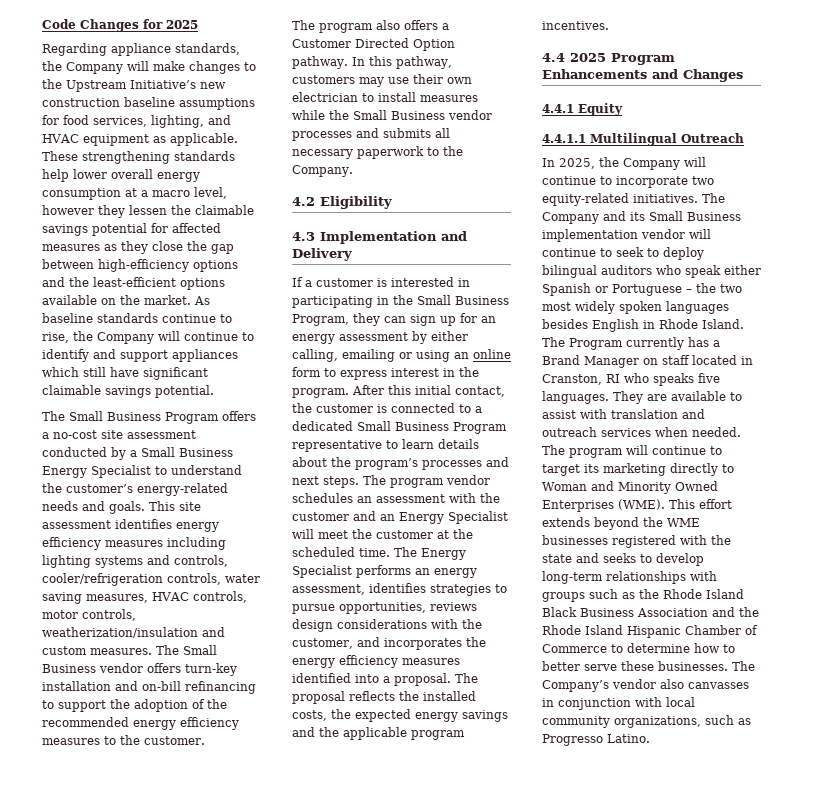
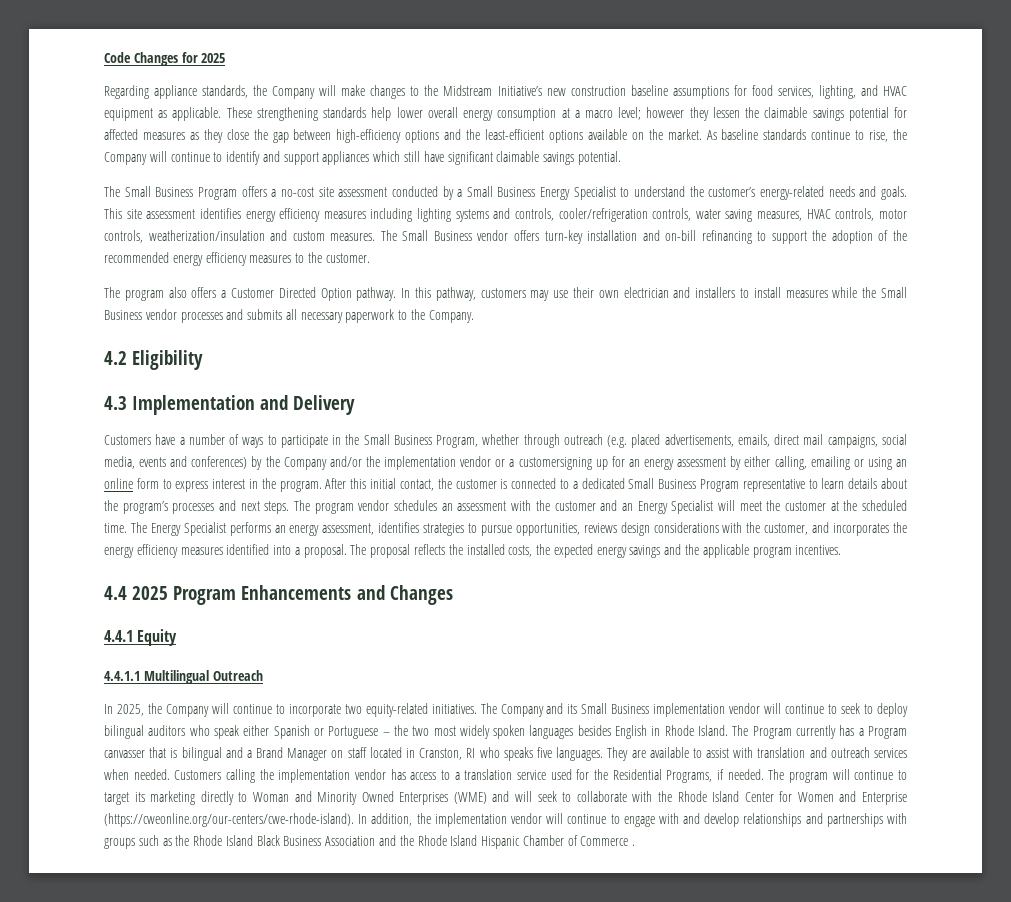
[66,80,127,92] Upstream -> [443,85,493,96] Midstream
[194,187,227,199] level, -> [618,107,642,120] level;
(358, 97) none -> [673,287,736,298] and installers
[292,277,470,287] [292,296,373,308] If a customer is interested in participating -> [104,434,328,448] Customers have a number of ways to participate
[353,313,436,326] they can sign -> [482,434,907,448] [104,456,592,470] whether through outreach (e.g. placed advertisements, emails, direct mail campaigns, social media, events and conferences) by the Company and/or the implementation vendor or a customersigning
(720, 343) none -> [868,726,908,739] [104,747,252,761] Program canvasser that is bilingual and a
(741, 432) none -> [174,769,764,783] Customers calling the implementation vendor has access to a translation service used for the Residential Programs, if needed.
[618,499,732,510] [542,517,700,530] [542,535,731,548] [542,553,704,566] [542,571,686,584] (WME). This effort extends beyond the WME businesses registered with the state and seeks to develop long-term relationships -> [453,791,908,805] [104,813,883,827] (WME) and will seek to collaborate with the Rhode Island Center for Women and Enterprise (https://cweonline.org/our-centers/cwe-rhode-island). In addition, the implementation vendor will continue to engage with and develop relationships and partnerships
[611,643,735,653] [542,661,755,671] [542,679,749,692] [542,697,695,710] [542,715,751,728] [542,734,650,746] to determine how to better serve these businesses. The Company’s vendor also canvasses in conjunction with local community organizations, such as Progresso Latino. -> [632,844,636,846] .

